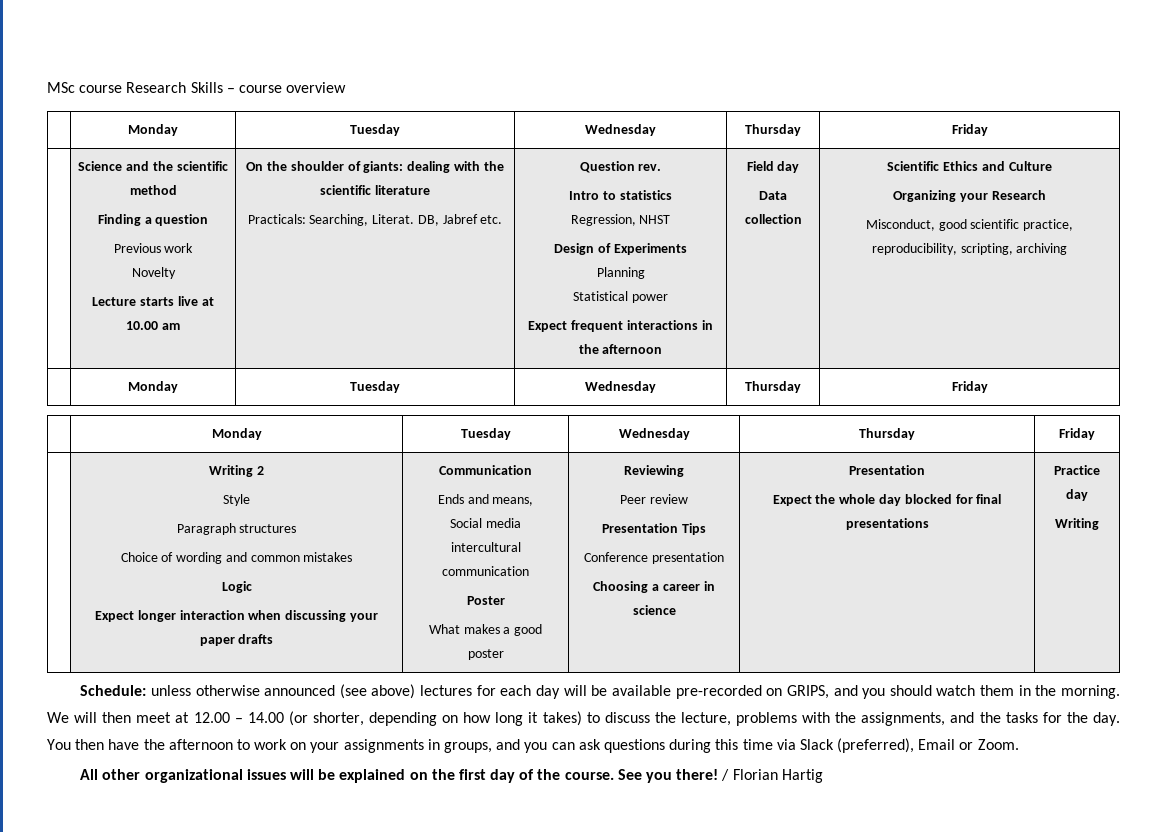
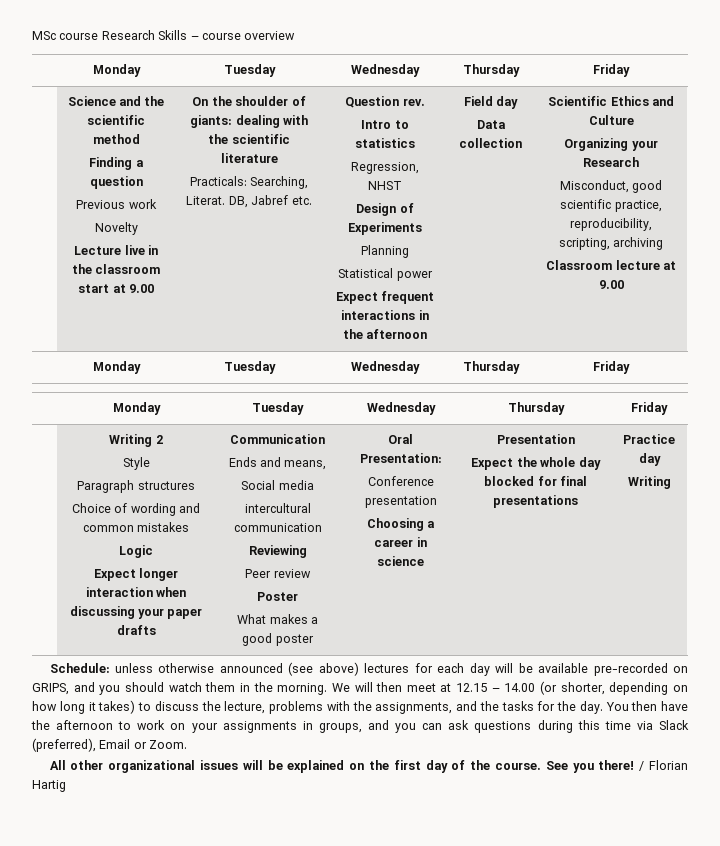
[140,296,214,306] [126,321,180,330] starts live at 10.00 am -> [124,245,158,255] [71,264,161,274] [78,284,154,293] live in the classroom start at 9.00
(1068, 249) none -> [546,260,676,270] [598,280,624,289] // Classroom lecture at 9.00
(529, 571) none -> [248,545,307,558] [245,569,311,578] // Reviewing // Peer review
[624,465,684,477] [620,494,688,504] [602,523,706,535] Reviewing // Peer review // Presentation Tips -> [388,434,413,444] [359,453,442,463] Oral Presentation:
[193,712,230,723] 12.00 -> [456,683,488,692] 12.15

